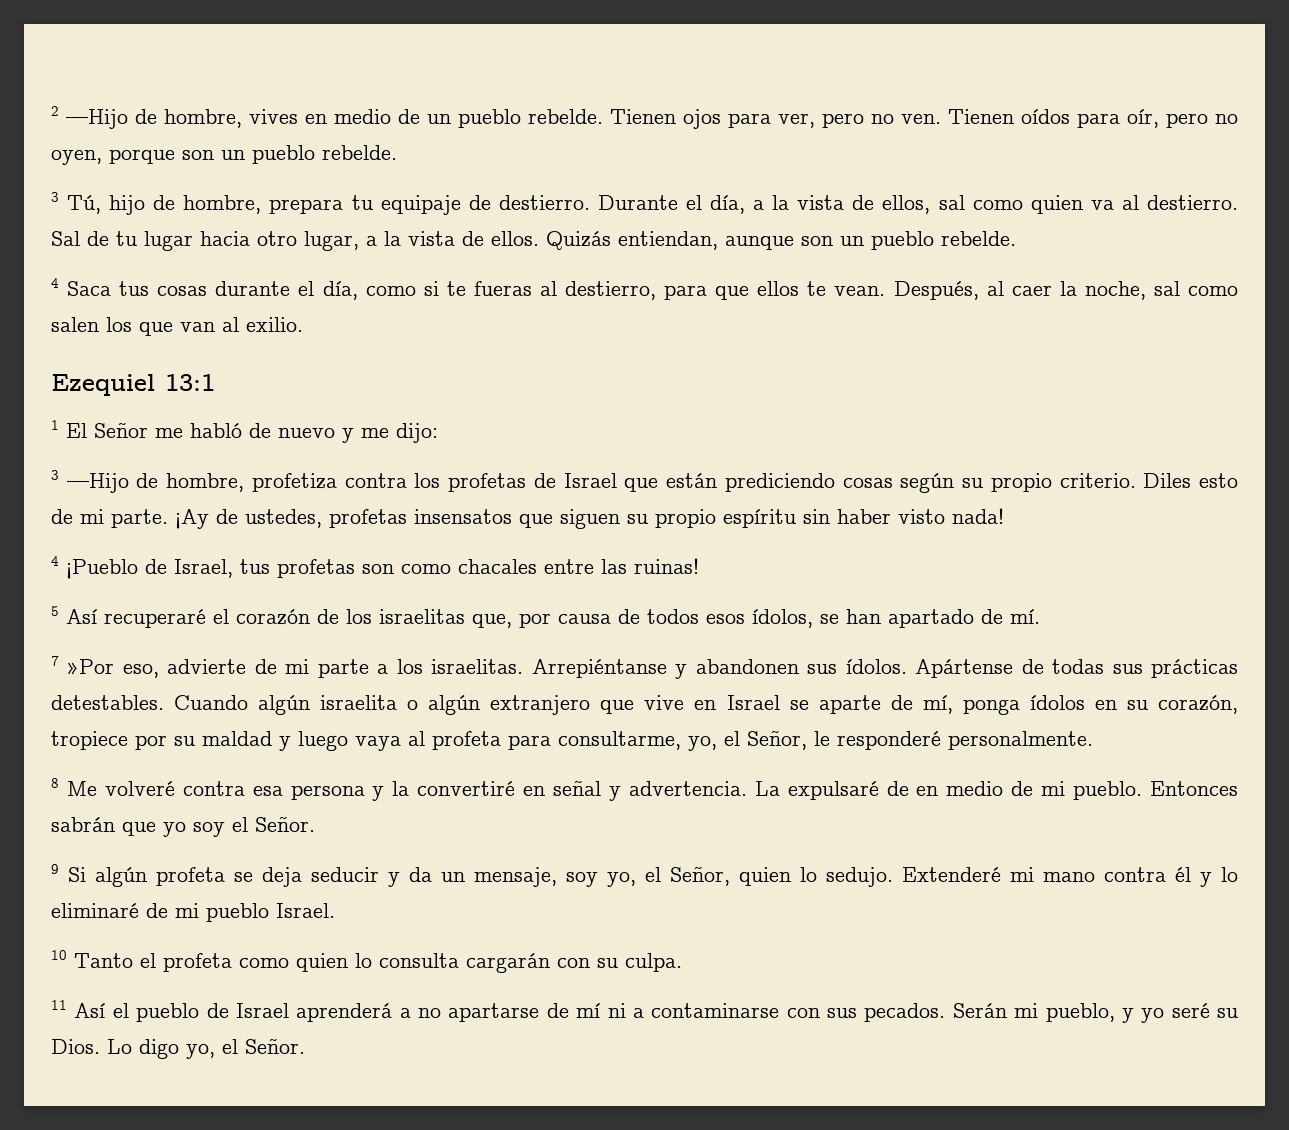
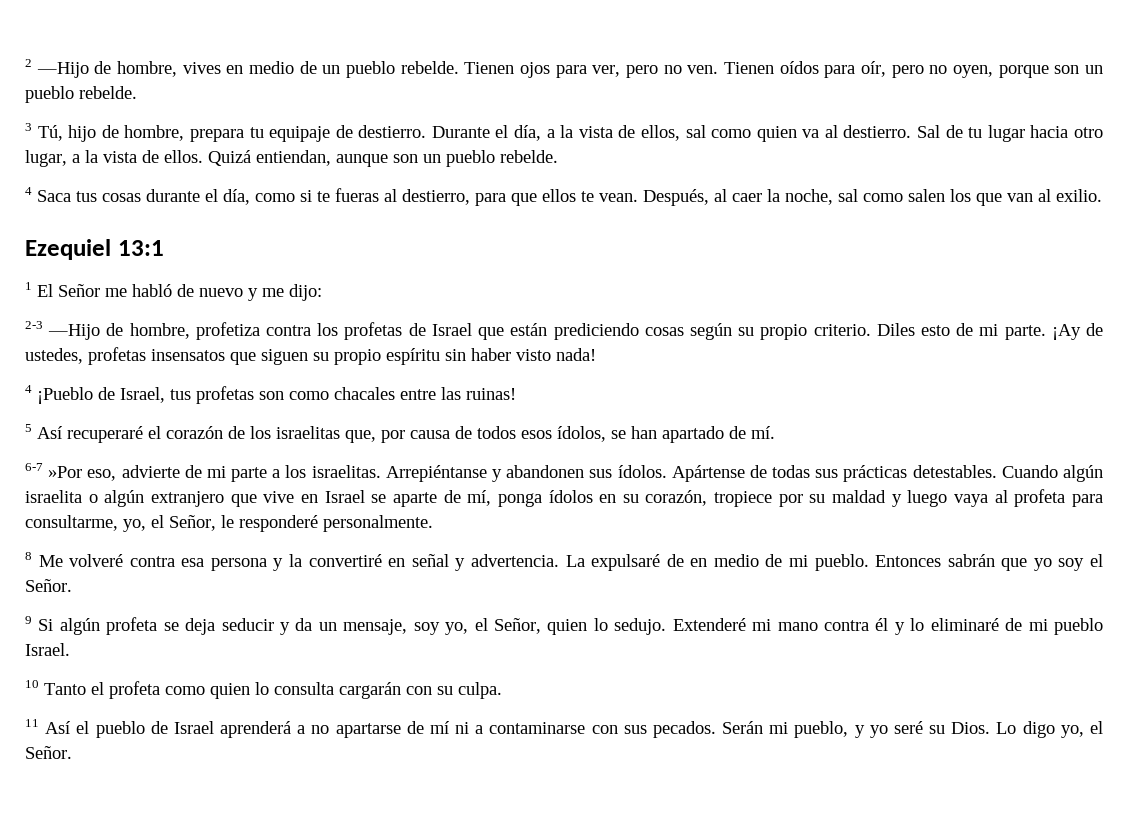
[546,231,611,250] Quizás -> [208,150,251,166] Quizá
[51,470,59,480] 3 -> [25,321,43,329] 2-3
[51,656,59,666] 7 -> [25,463,43,471] 6-7

